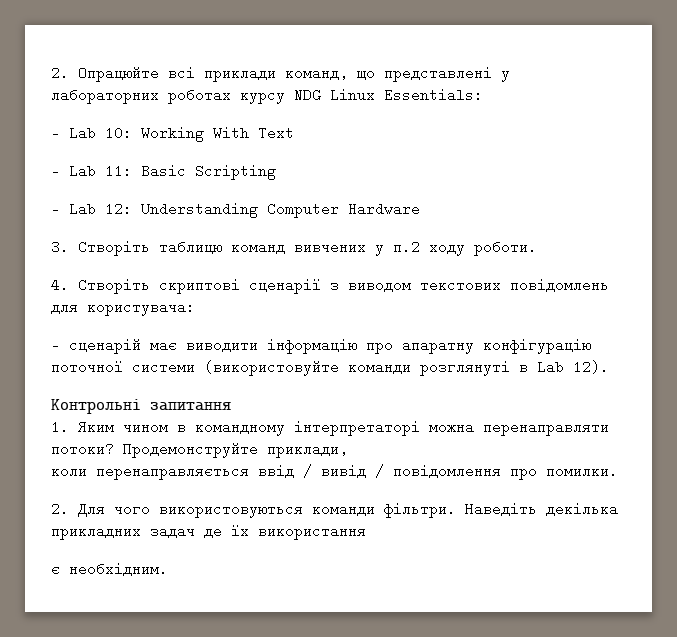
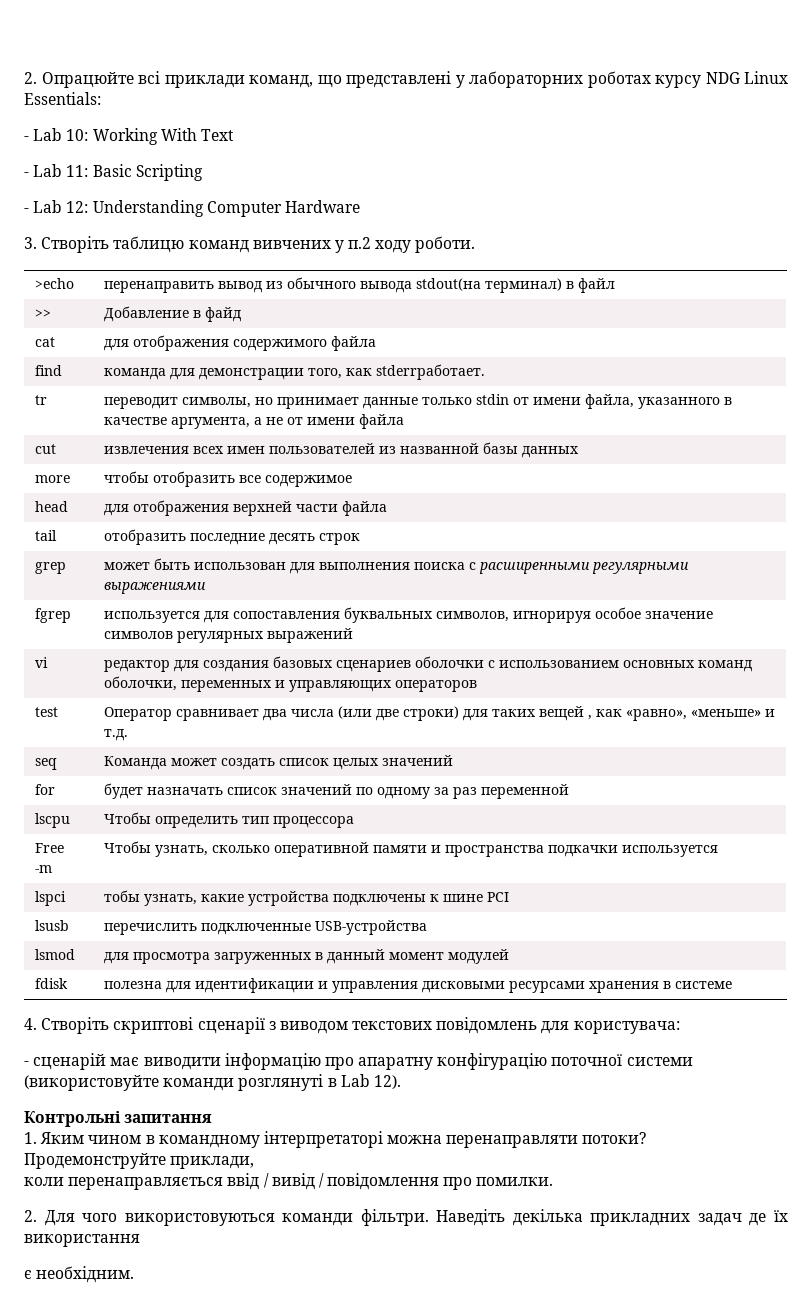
(537, 247) none -> [34,278,74,289] [103,277,615,293] [34,309,51,318] [103,306,241,322] [34,337,55,347] [103,335,376,351] [34,365,62,376] [103,364,485,380] [34,395,47,405] [103,394,732,409] [103,414,404,429] [34,444,56,454] [103,442,579,458] [34,475,70,483] [103,471,352,487] [34,501,68,512] [103,500,387,516] [34,530,57,541] [103,529,360,545] [34,562,66,574] [103,558,689,574] [103,582,206,594] [34,608,71,623] [103,607,713,623] [103,628,353,643] [34,657,48,668] [103,656,752,672] [103,676,477,692] [34,707,58,717] [103,706,775,721] [103,729,128,741] [34,758,57,770] [103,755,453,770] [34,784,55,795] [103,783,569,799] [34,813,70,828] [103,812,354,828] [34,843,64,853] [34,865,52,873] [103,841,718,857] [34,891,66,906] [103,890,509,906] [34,920,69,931] [103,920,427,935] [34,949,75,960] [103,949,509,964] [34,978,68,989] [103,978,732,993] // >echo | перенаправить вывод из обычного вывода stdout(на терминал) в файл // >> | Добавление в файд // cat | для отображения содержимого файла // find | команда для демонстрации того, как stderrработает. // tr | переводит символы, но принимает данные только stdin от имени файла, указанного в качестве аргумента, а не от имени файла // cut | извлечения всех имен пользователей из названной базы данных // more | чтобы отобразить все содержимое // head | для отображения верхней части файла // tail | отобразить последние десять строк // grep | может быть использован для выполнения поиска с расширенными регулярными выражениями // fgrep | используется для сопоставления буквальных символов, игнорируя особое значение символов регулярных выражений // vi | редактор для создания базовых сценариев оболочки с использованием основных команд оболочки, переменных и управляющих операторов // test | Оператор сравнивает два числа (или две строки) для таких вещей , как «равно», «меньше» и т.д. // seq | Команда может создать список целых значений // for | будет назначать список значений по одному за раз переменной // lscpu | Чтобы определить тип процессора // Free -m | Чтобы узнать, сколько оперативной памяти и пространства подкачки используется // lspci | тобы узнать, какие устройства подключены к шине PCI // lsusb | перечислить подключенные USB-устройства // lsmod | для просмотра загруженных в данный момент модулей // fdisk | полезна для идентификации и управления дисковыми ресурсами хранения в системе

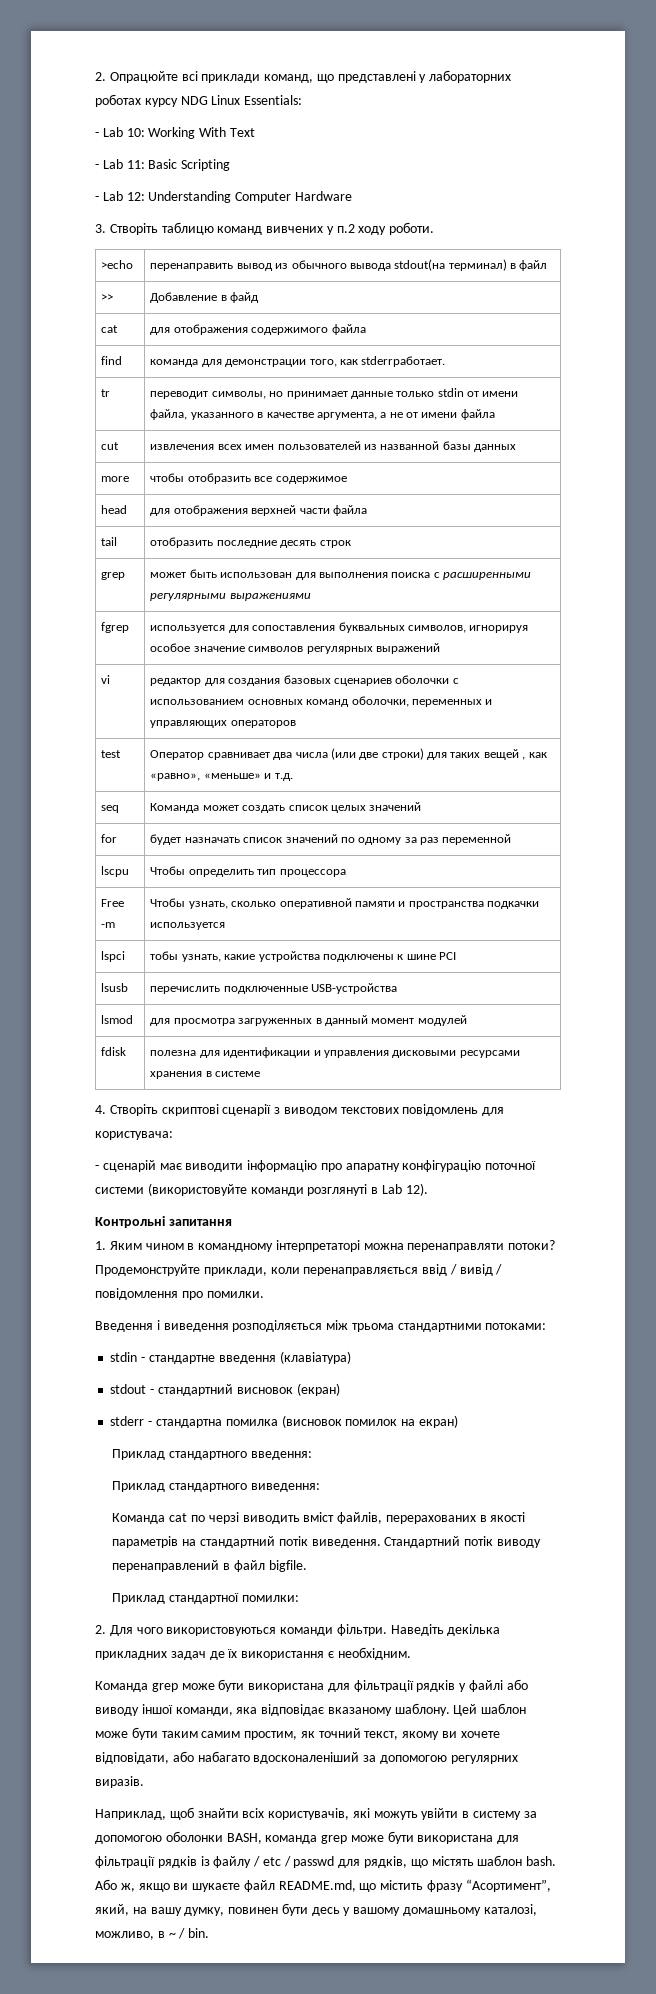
(255, 1162) // -> (267, 1271) none
(554, 1181) none -> [95,1320,547,1332] [110,1351,351,1364] [110,1383,340,1396] [110,1415,458,1428] [112,1449,312,1460] [112,1481,320,1492] [112,1512,526,1524] [112,1536,541,1548] [112,1560,307,1572] [112,1593,299,1604] // Введення і виведення розподіляється між трьома стандартними потоками: // stdin - стандартне введення (клавіатура) // stdout - стандартний висновок (екран) // stderr - стандартна помилка (висновок помилок на екран) // Приклад стандартного введення: // Приклад стандартного виведення: // Команда cat по черзі виводить вміст файлів, перерахованих в якості параметрів на стандартний потік виведення. Стандартний потік виводу перенаправлений в файл bigfile. // Приклад стандартної помилки:
(140, 1240) // -> (325, 1655) none
(135, 1274) none -> [95,1679,528,1692] [95,1703,527,1716] [95,1727,500,1740] [95,1751,518,1764] [95,1776,144,1788] [95,1807,537,1820] [95,1831,520,1844] [95,1855,557,1868] [95,1879,551,1892] [95,1903,537,1916] [95,1928,210,1940] // Команда grep може бути використана для фільтрації рядків у файлі або виводу іншої команди, яка відповідає вказаному шаблону. Цей шаблон може бути таким самим простим, як точний текст, якому ви хочете відповідати, або набагато вдосконаленіший за допомогою регулярних виразів. // Наприклад, щоб знайти всіх користувачів, які можуть увійти в систему за допомогою оболонки BASH, команда grep може бути використана для фільтрації рядків із файлу / etc / passwd для рядків, що містять шаблон bash. Або ж, якщо ви шукаєте файл README.md, що містить фразу “Асортимент”, який, на вашу думку, повинен бути десь у вашому домашньому каталозі, можливо, в ~ / bin.

